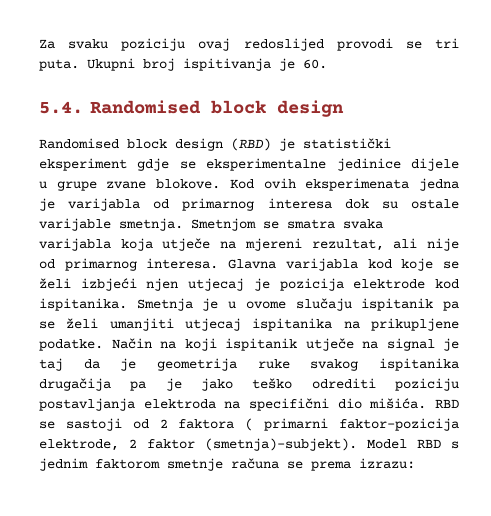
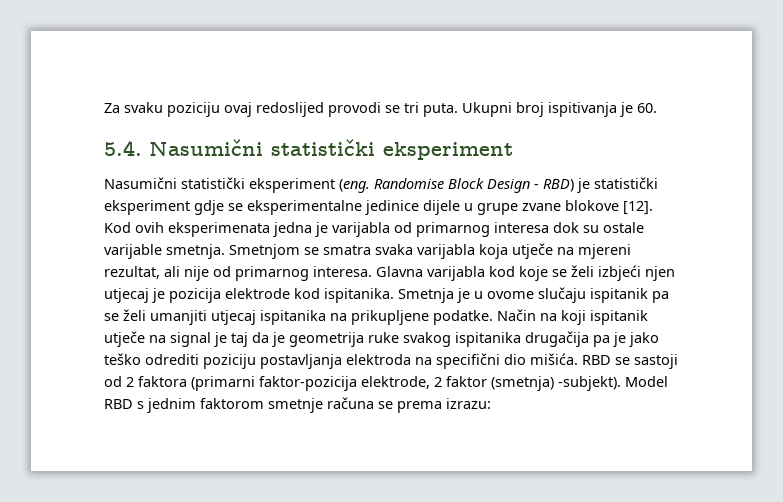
[90,100,344,117] [39,138,271,151] Randomised block design // Randomised block design (RBD) -> [149,139,514,160] [104,177,574,193] Nasumični statistički eksperiment // Nasumični statistički eksperiment (eng. Randomise Block Design - RBD)
[156,179,221,189] blokove. -> [565,200,653,215] blokove [12].
[245,418,329,431] ( primarni -> [191,376,255,391] (primarni
[205,438,357,451] (smetnja)-subjekt). -> [491,376,621,391] (smetnja) -subjekt).

